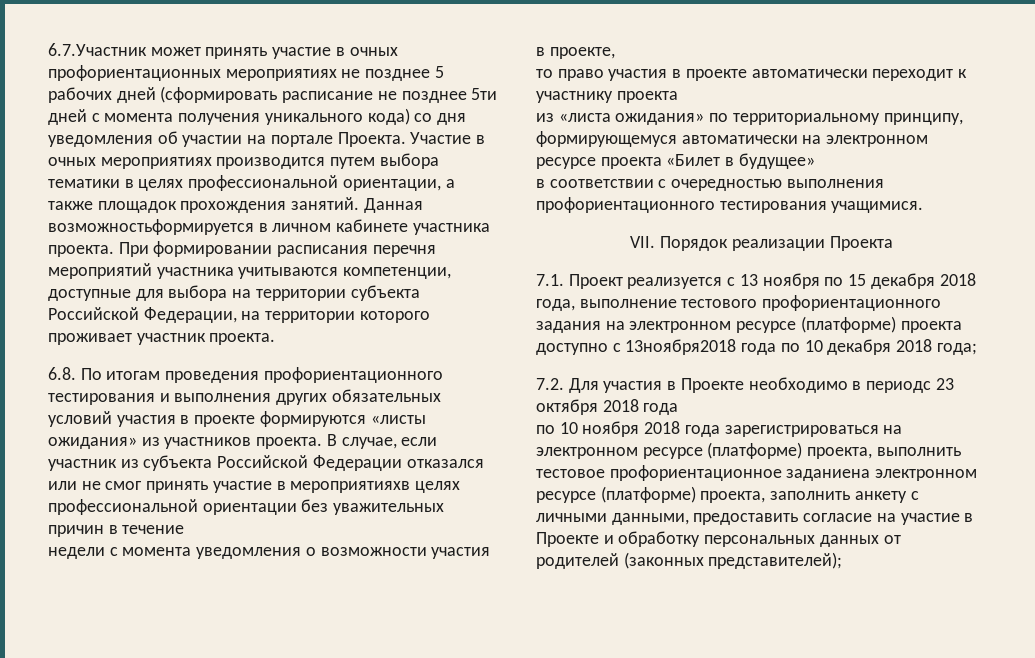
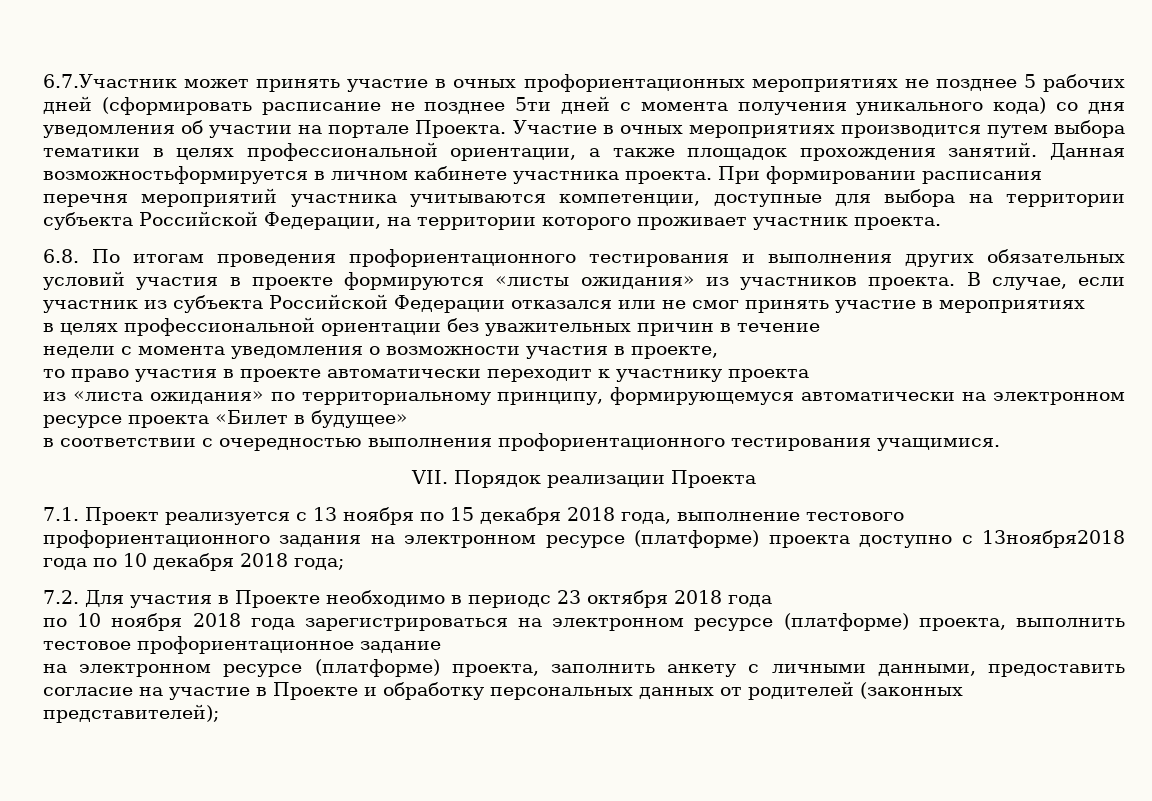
[290,481,411,493] мероприятияхв -> [939,300,1085,313] [43,323,54,332] мероприятиях // в
[786,469,871,481] заданиена -> [360,641,441,653] [43,664,67,673] задание // на

